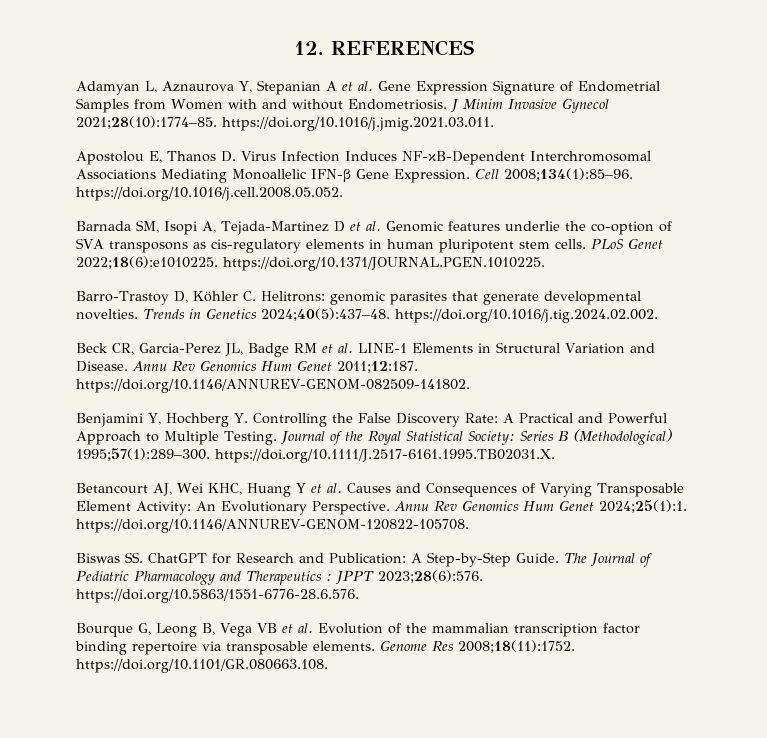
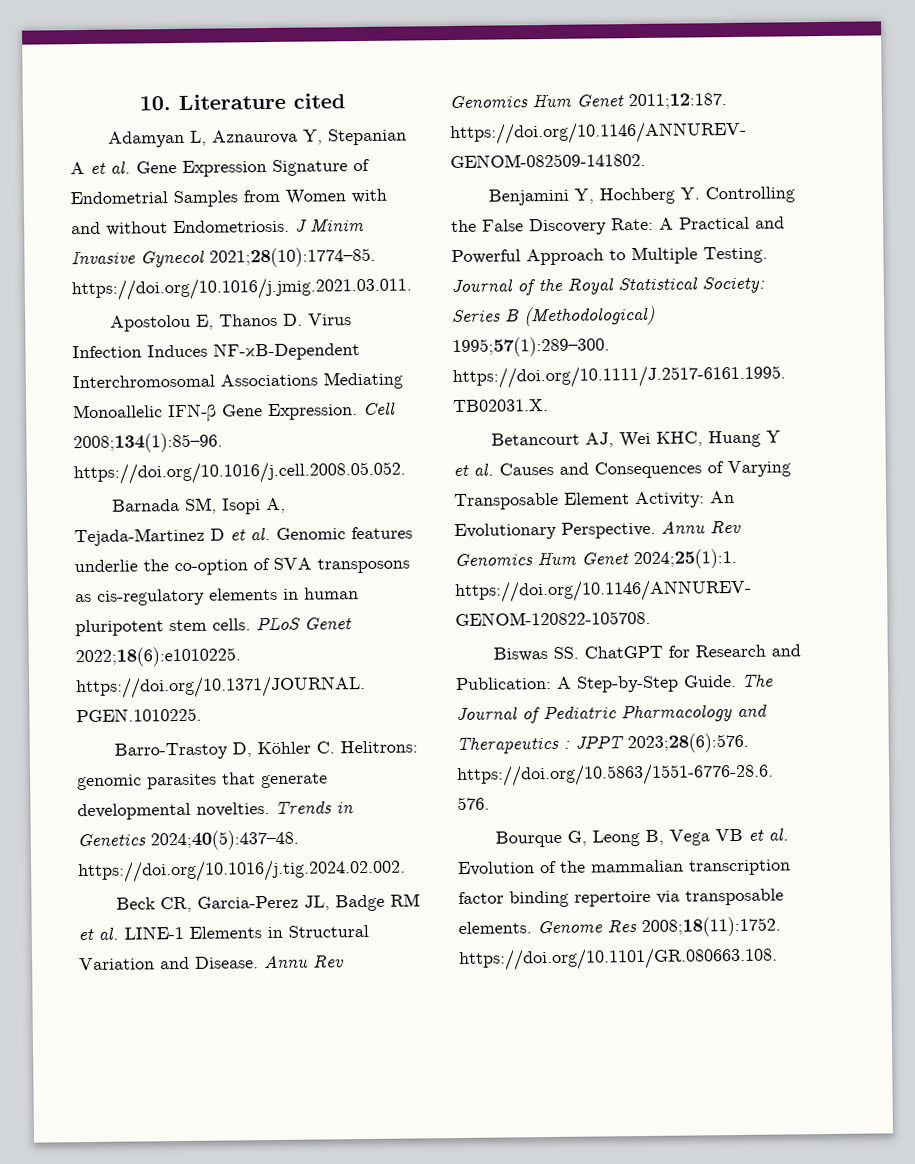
[293,40,474,56] 12. REFERENCES -> [139,93,345,111] 10. Literature cited

